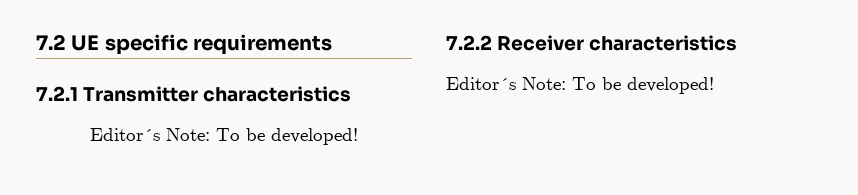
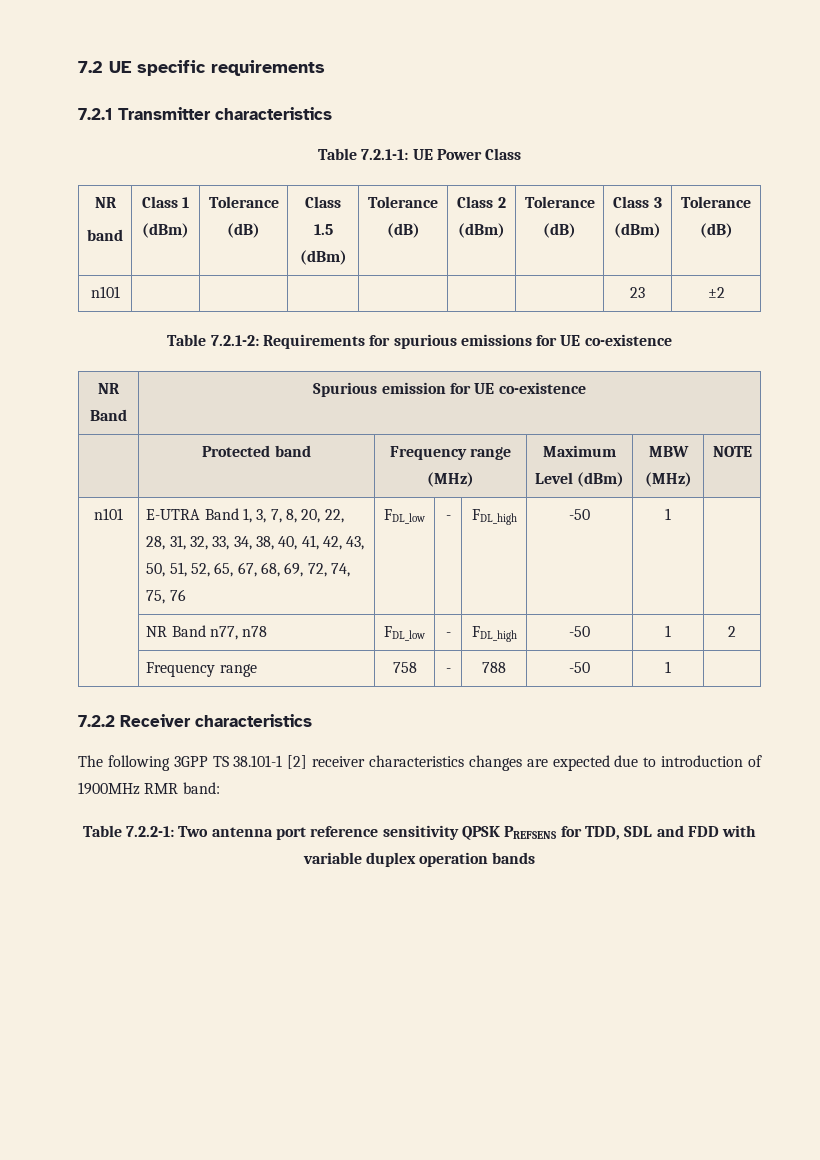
[90,128,358,145] [446,35,738,51] [446,77,714,94] Editor´s Note: To be developed! // 7.2.2 Receiver characteristics // Editor´s Note: To be developed! -> [317,148,522,160] [94,197,117,208] [87,229,123,241] [141,196,190,208] [142,223,189,238] [208,196,279,208] [227,223,260,238] [305,196,341,208] [313,224,333,235] [299,250,347,265] [368,196,438,208] [386,223,420,238] [457,196,506,208] [458,223,505,238] [524,196,595,208] [543,223,576,238] [613,196,662,208] [614,223,661,238] [681,196,751,208] [699,223,733,238] [90,286,120,298] [630,287,645,298] [707,287,725,298] [167,334,672,349] [98,383,120,394] [90,409,127,421] [313,382,586,397] [202,445,311,457] [389,446,512,460] [427,472,474,487] [543,445,616,457] [534,472,625,487] [648,446,689,457] [644,472,692,487] [712,446,752,457] [94,508,123,520] [146,508,344,523] [146,535,365,550] [146,562,350,577] [146,589,186,604] [384,509,425,524] [445,515,451,520] [471,509,517,525] [569,509,590,520] [665,508,671,520] [146,625,268,640] [384,626,425,641] [445,632,451,637] [471,626,517,642] [569,626,590,637] [665,625,671,637] [728,626,736,637] [146,662,257,677] [392,662,417,673] [445,668,451,673] [482,662,506,673] [569,662,590,673] [665,661,671,673] [78,714,312,727] [78,755,762,771] [78,782,220,795] [82,825,757,840] [302,852,536,867] Table 7.2.1-1: UE Power Class // NR // band | Class 1 (dBm) | Tolerance (dB) | Class 1.5 (dBm) | Tolerance (dB) | Class 2 (dBm) | Tolerance (dB) | Class 3 (dBm) | Tolerance (dB) // n101 | | | | | | | 23 | ±2 // Table 7.2.1-2: Requirements for spurious emissions for UE co-existence // NR Band | Spurious emission for UE co-existence // | Protected band | Frequency range (MHz) | Maximum Level (dBm) | MBW (MHz) | NOTE // n101 | E-UTRA Band 1, 3, 7, 8, 20, 22, 28, 31, 32, 33, 34, 38, 40, 41, 42, 43, 50, 51, 52, 65, 67, 68, 69, 72, 74, 75, 76 | FDL_low | - | FDL_high | -50 | 1 | // | NR Band n77, n78 | FDL_low | - | FDL_high | -50 | 1 | 2 // | Frequency range | 758 | - | 788 | -50 | 1 | // 7.2.2 Receiver characteristics // The following 3GPP TS 38.101-1 [2] receiver characteristics changes are expected due to introduction of 1900MHz RMR band: // Table 7.2.2-1: Two antenna port reference sensitivity QPSK PREFSENS for TDD, SDL and FDD with variable duplex operation bands

